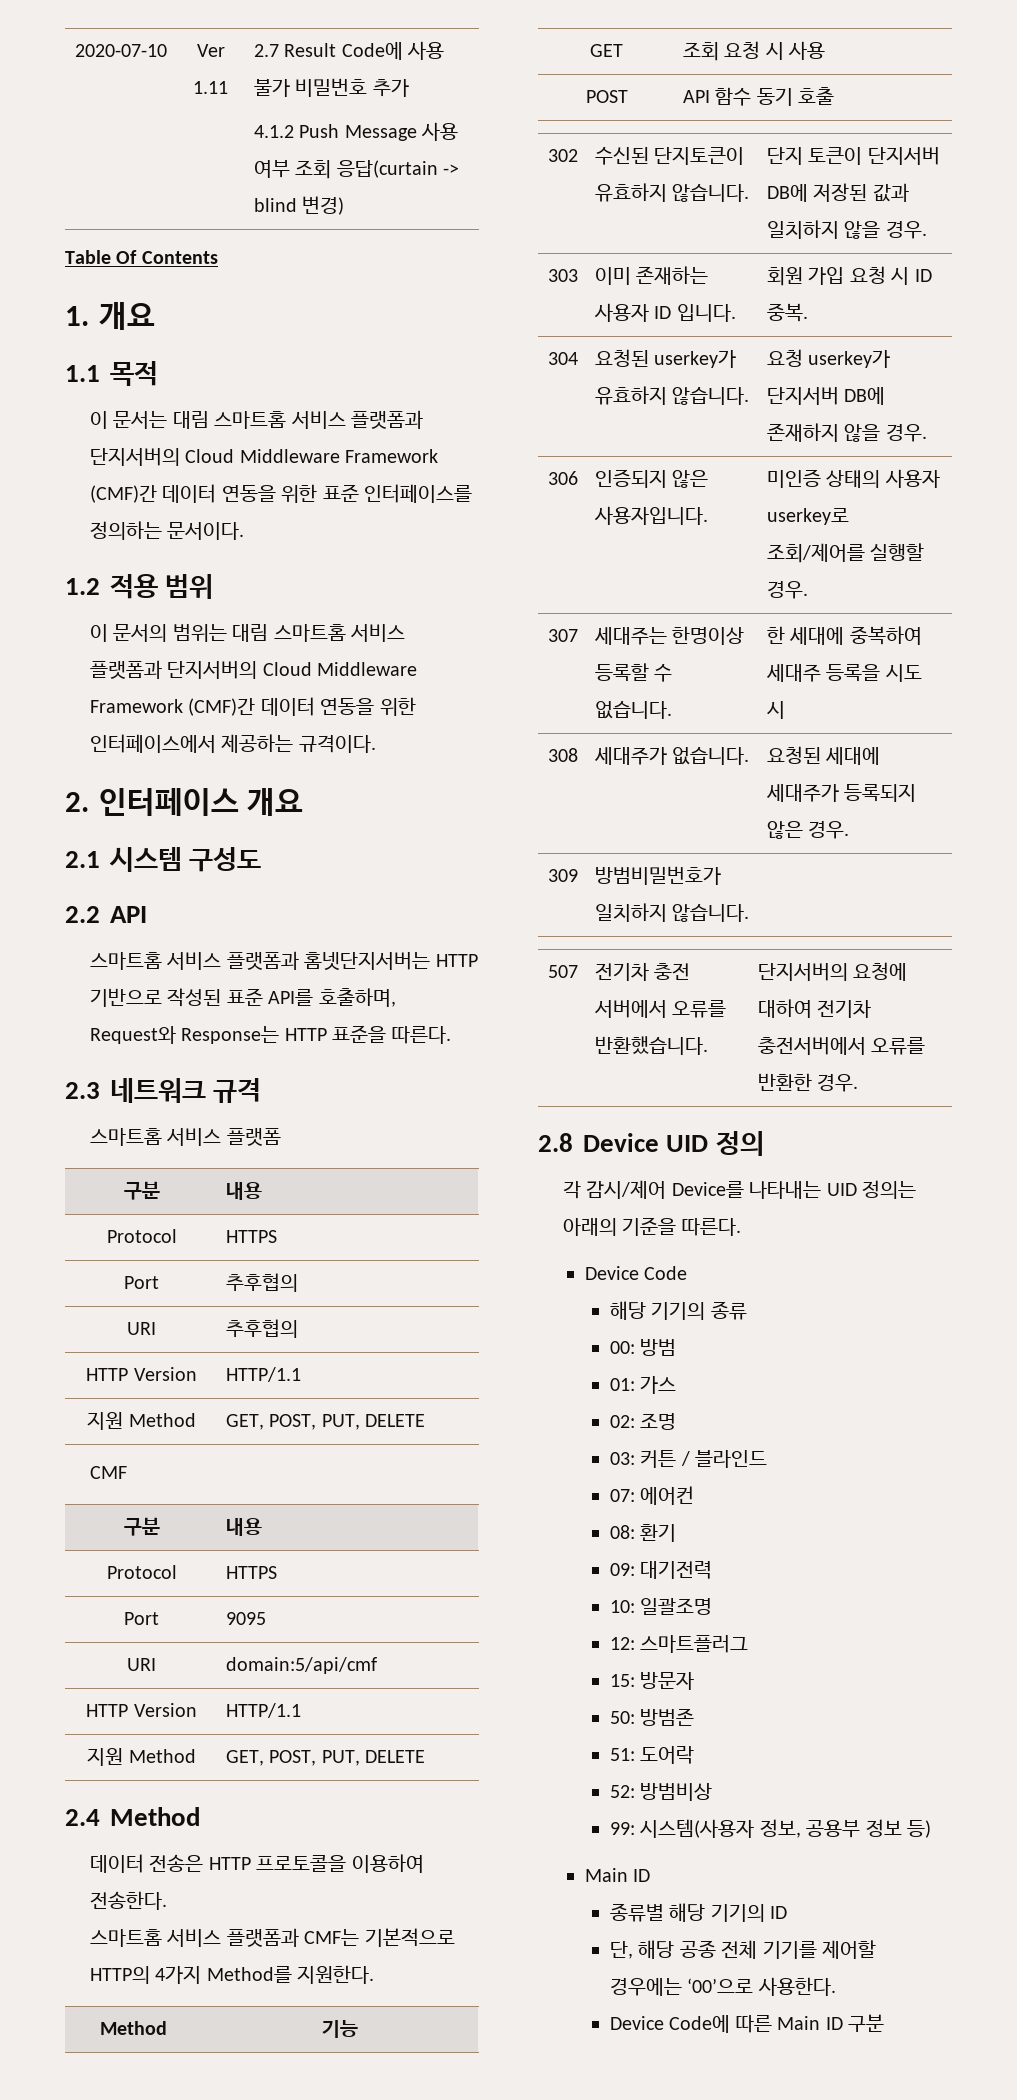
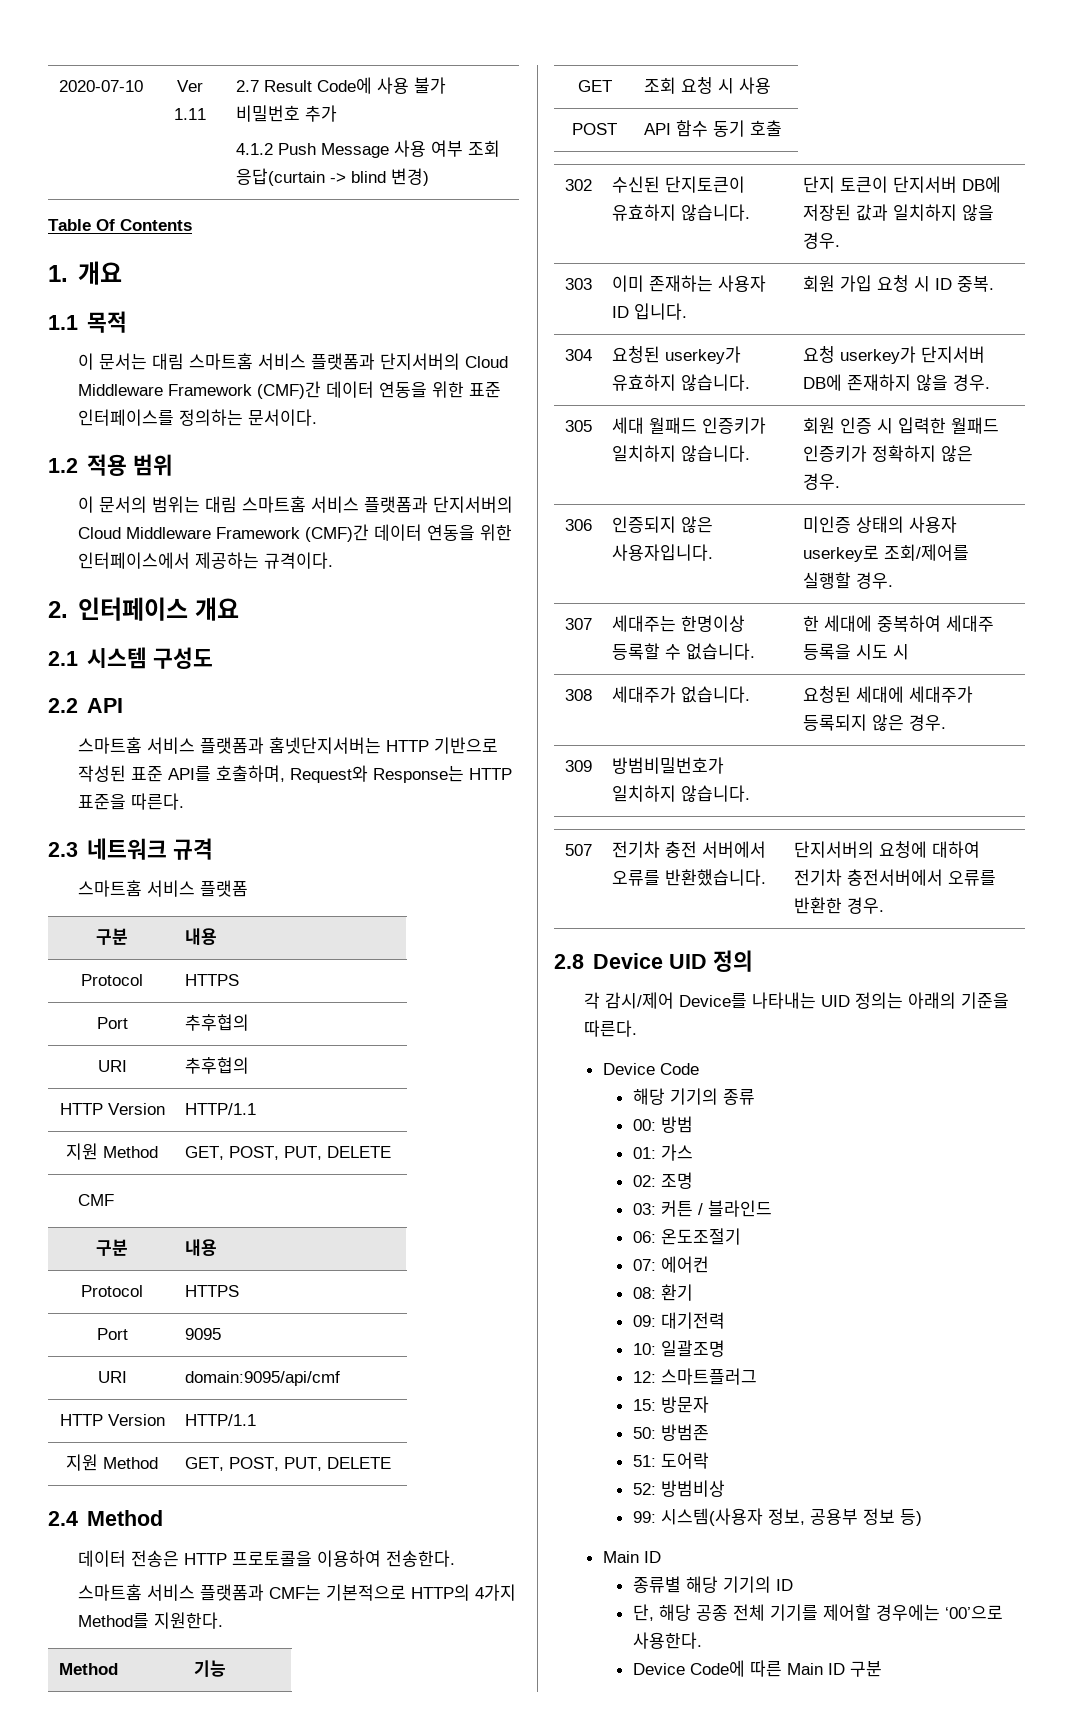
[225,1657,377,1674] domain:5/api/cmf -> [185,1371,341,1386] domain:9095/api/cmf
(927, 433) none -> [565,420,592,432] [612,417,767,434] [612,445,751,462] [803,417,1000,434] [803,445,974,462] [803,473,841,490] // 305 | 세대 월패드 인증키가 일치하지 않습니다. | 회원 인증 시 입력한 월패드 인증키가 정확하지 않은 경우.
(768, 1459) none -> [632,1228,741,1245] // 06: 온도조절기

